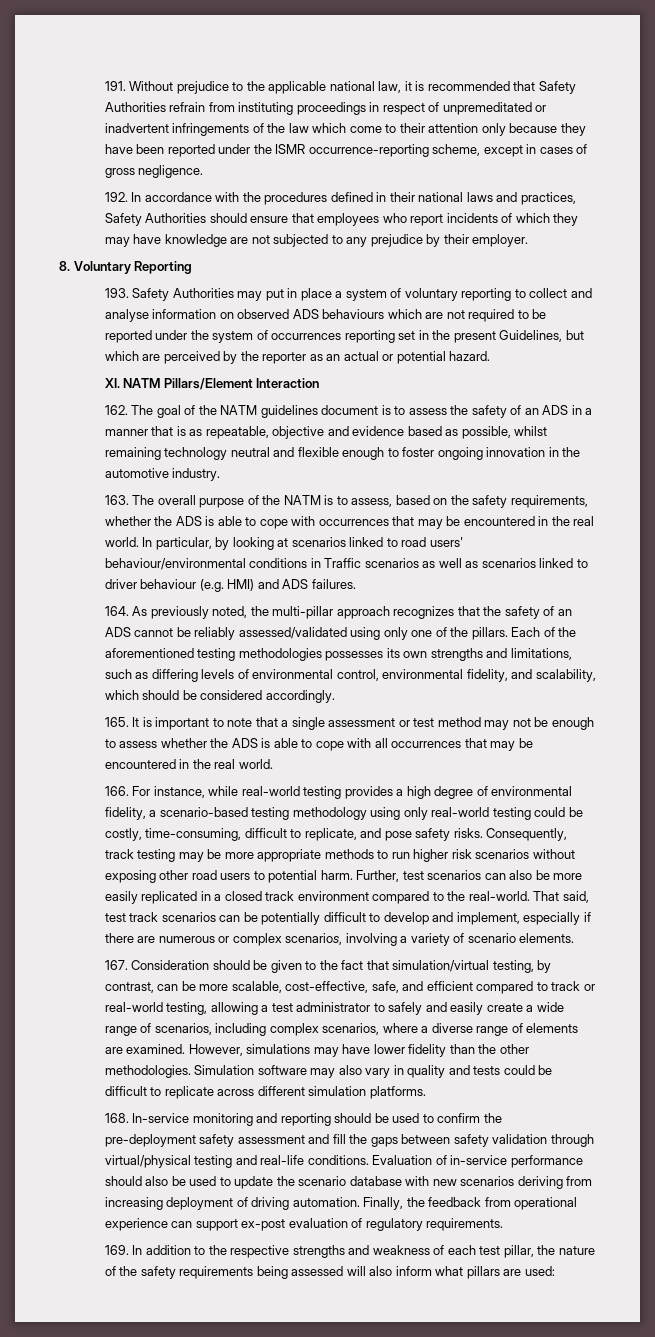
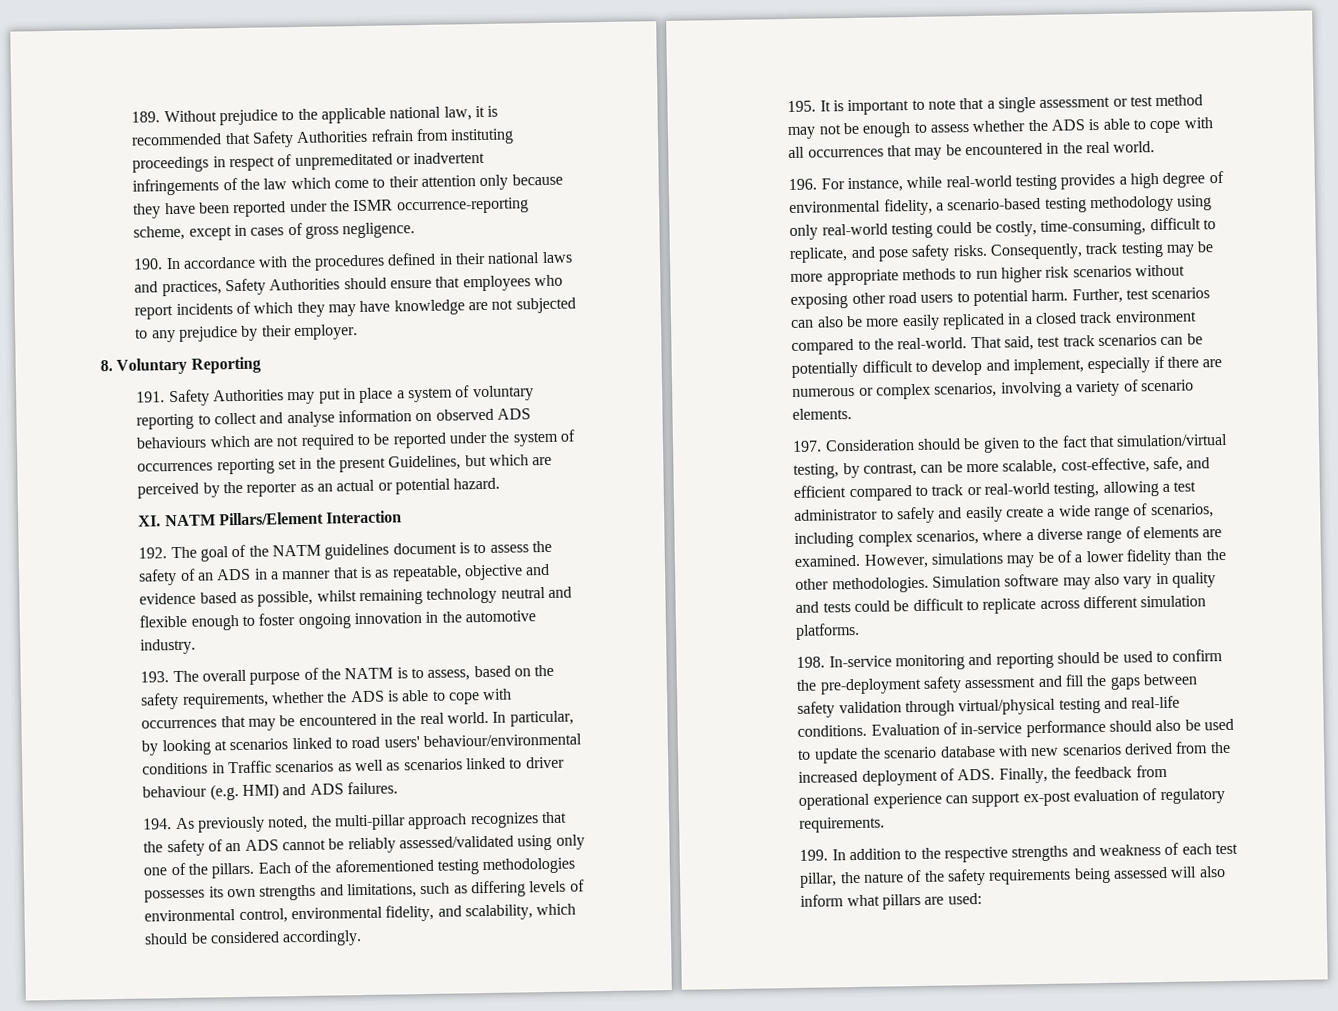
[104,81,126,91] 191. -> [131,111,161,123] 189.
[104,192,128,202] 192. -> [133,258,164,270] 190.
[104,288,129,298] 193. -> [136,391,166,403] 191.
[104,405,128,415] 162. -> [138,547,168,559] 192.
[104,495,129,505] 163. -> [140,671,170,683] 193.
[104,606,129,616] 164. -> [143,818,173,830] 194.
[104,717,129,727] 165. -> [787,100,817,113] 195.
[104,786,129,796] 166. -> [788,178,818,191] 196.
[104,960,128,970] 167. -> [792,440,823,452] 197.
[342,1044,371,1054] have -> [1037,550,1083,564] be of a
[104,1113,129,1123] 168. -> [796,656,826,668] 198.
[517,1176,593,1189] [104,1197,360,1210] deriving from increasing deployment of driving automation. -> [1123,741,1231,755] [798,768,996,786] derived from the increased deployment of ADS.
[104,1245,129,1255] 169. -> [799,849,829,861] 199.

